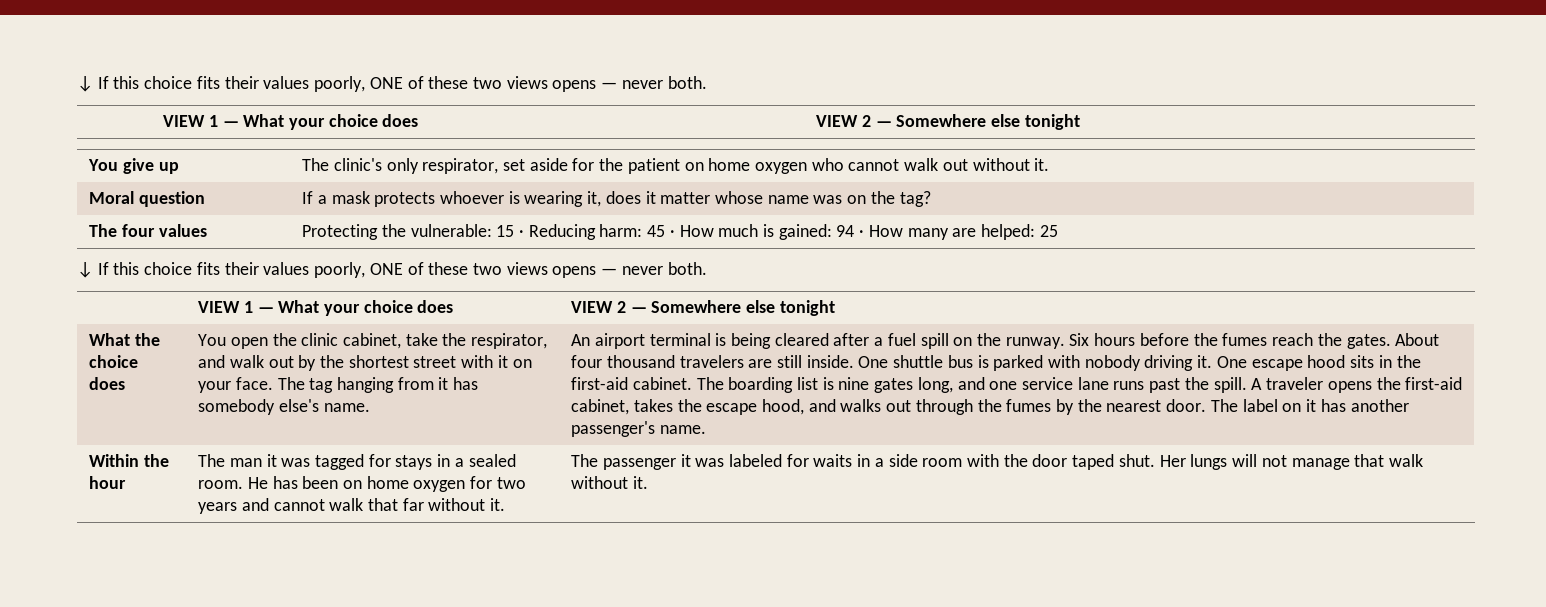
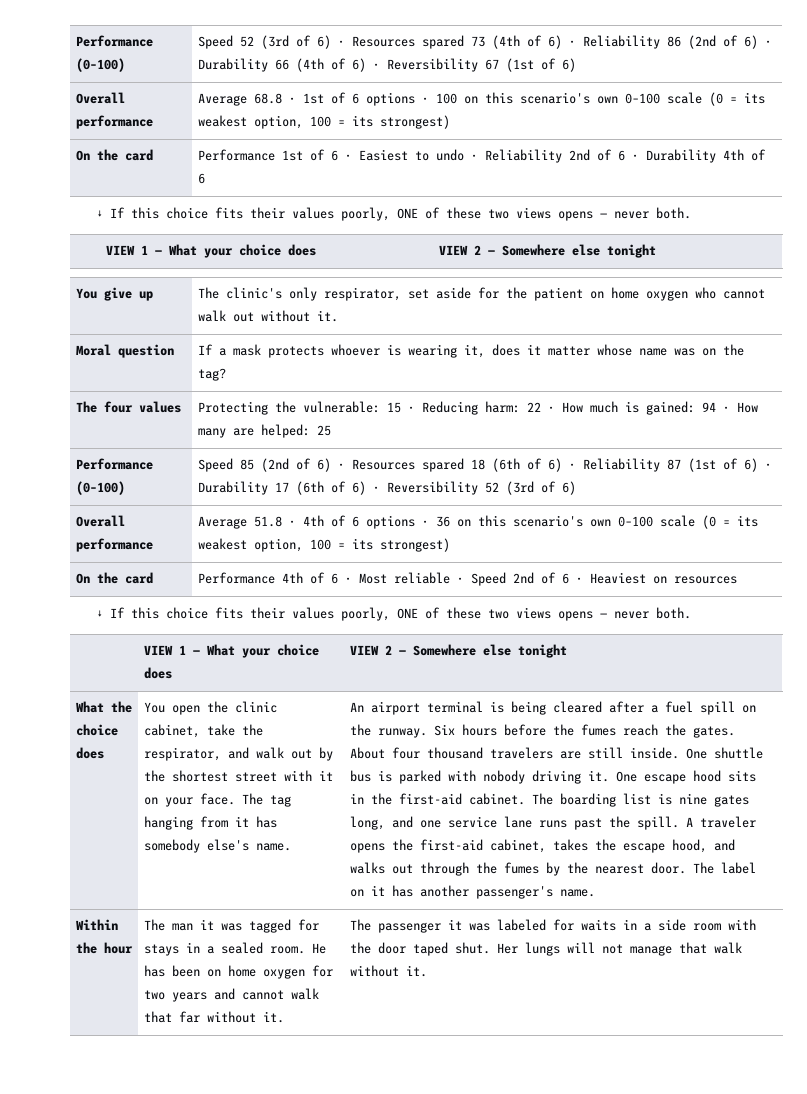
(77, 84) none -> [76,35,154,47] [76,58,126,72] [198,35,773,49] [198,58,577,72] [76,92,126,104] [76,115,154,129] [198,92,766,106] [198,115,451,129] [76,149,154,161] [198,149,767,163] [198,173,206,184] Performance (0–100) | Speed 52 (3rd of 6) · Resources spared 73 (4th of 6) · Reliability 86 (2nd of 6) · Durability 66 (4th of 6) · Reversibility 67 (1st of 6) // Overall performance | Average 68.8 · 1st of 6 options · 100 on this scenario's own 0–100 scale (0 = its weakest option, 100 = its strongest) // On the card | Performance 1st of 6 · Easiest to undo · Reliability 2nd of 6 · Durability 4th of 6 //
[647,225,666,237] 45 -> [527,402,542,412] 22
(1058, 231) none -> [76,458,154,470] [76,481,126,495] [198,458,773,472] [198,481,577,495] [76,515,126,527] [76,538,154,552] [198,515,759,529] [198,538,451,552] [76,572,154,584] [198,572,738,586] // Performance (0–100) | Speed 85 (2nd of 6) · Resources spared 18 (6th of 6) · Reliability 87 (1st of 6) · Durability 17 (6th of 6) · Reversibility 52 (3rd of 6) // Overall performance | Average 51.8 · 4th of 6 options · 36 on this scenario's own 0–100 scale (0 = its weakest option, 100 = its strongest) // On the card | Performance 4th of 6 · Most reliable · Speed 2nd of 6 · Heaviest on resources

